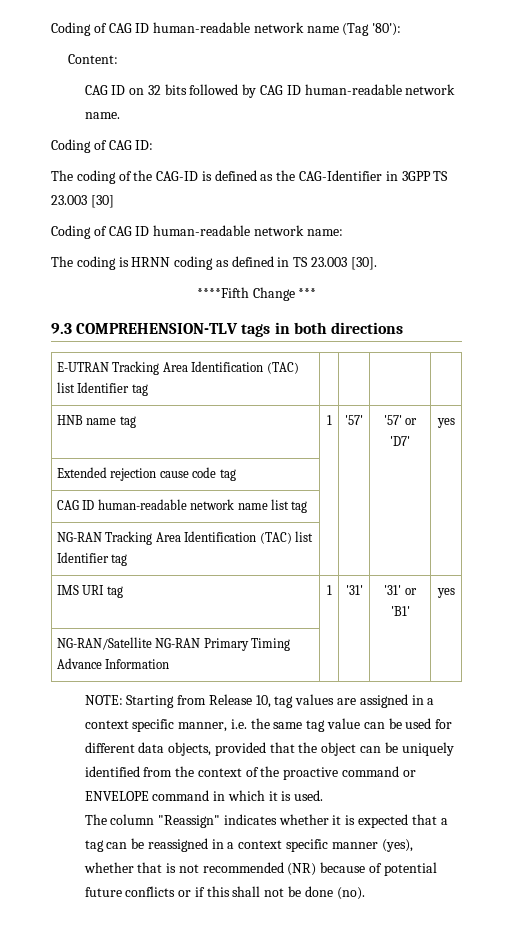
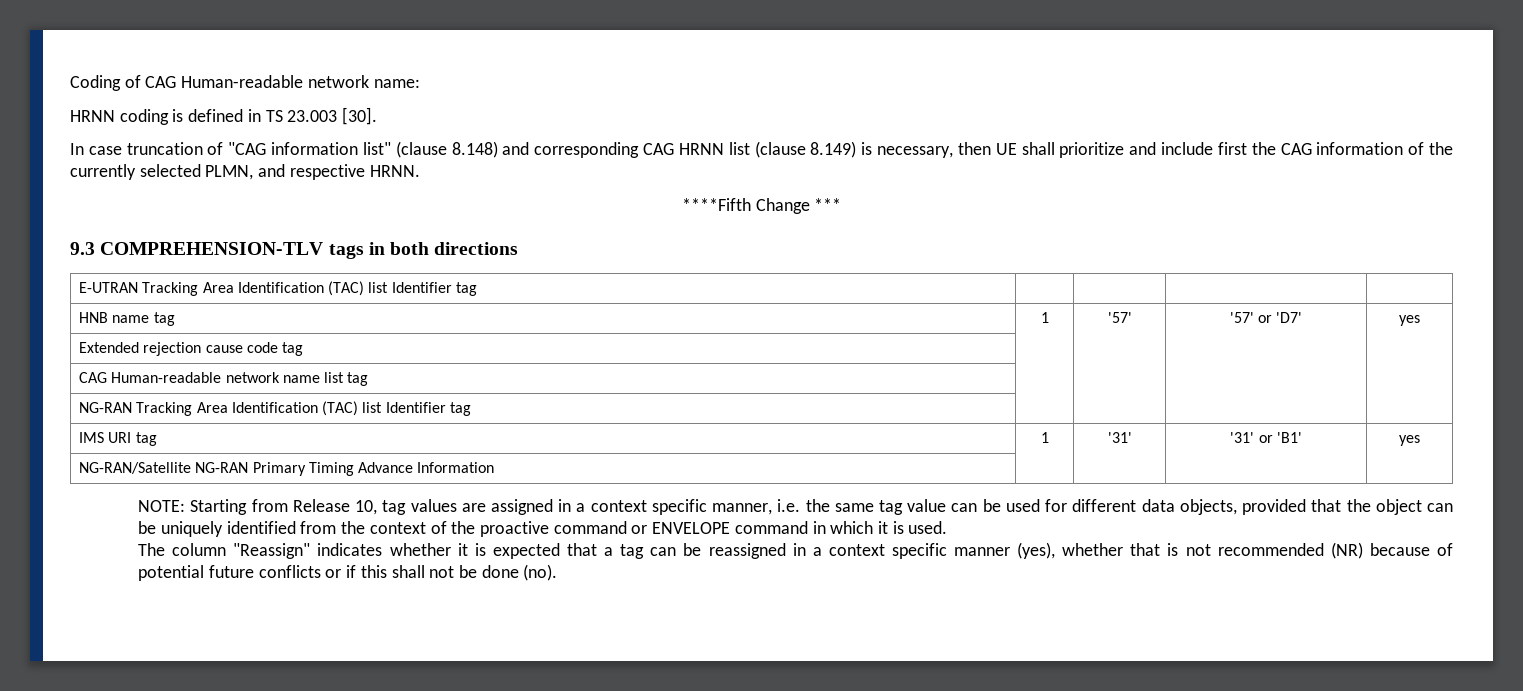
[51,22,402,36] [67,54,118,64] [84,84,456,98] [84,112,120,119] [51,139,154,153] [51,170,449,184] [51,195,114,208] [51,225,251,239] Coding of CAG ID human-readable network name (Tag '80'): // Content: // CAG ID on 32 bits followed by CAG ID human-readable network name. // Coding of CAG ID: // The coding of the CAG-ID is defined as the CAG-Identifier in 3GPP TS 23.003 [30] // Coding of CAG ID human-readable -> [70,75,304,91] Coding of CAG Human-readable
[51,256,73,267] The -> [70,110,115,122] HRNN
[131,256,229,270] HRNN coding as -> (184, 115) none
(377, 263) none -> [70,141,1453,158] [70,164,420,180] // In case truncation of "CAG information list" (clause 8.148) and corresponding CAG HRNN list (clause 8.149) is necessary, then UE shall prioritize and include first the CAG information of the currently selected PLMN, and respective HRNN.
[82,499,187,510] ID human-readable -> [111,372,222,383] Human-readable

